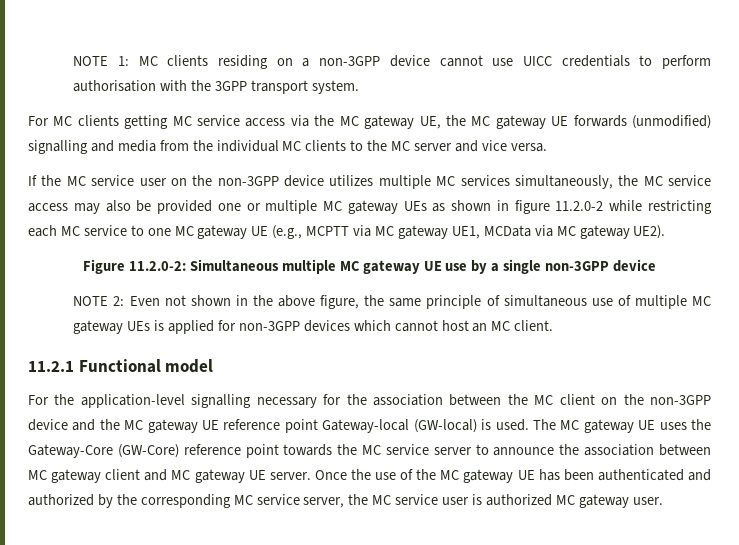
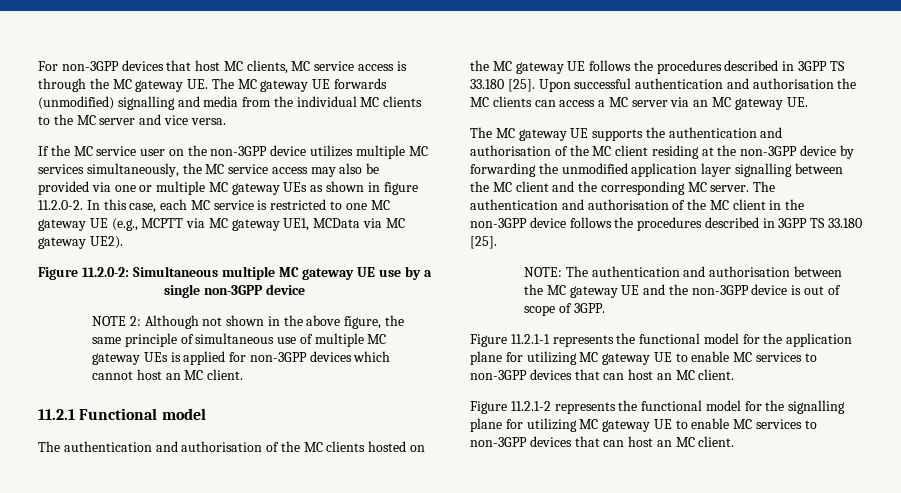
[73,55,712,69] [73,80,359,94] [28,115,466,129] NOTE 1: MC clients residing on a non-3GPP device cannot use UICC credentials to perform authorisation with the 3GPP transport system. // For MC clients getting MC service access via the MC gateway UE, the -> [38,60,407,74] [38,78,234,92] For non-3GPP devices that host MC clients, MC service access is through the MC gateway UE. The
(213, 207) none -> [91,182,111,192] via
[555,200,712,214] 11.2.0-2 while restricting -> [38,199,157,213] 11.2.0-2. In this case,
(127, 230) none -> [257,199,327,210] is restricted
[129,296,160,306] Even -> [144,315,199,329] Although
[28,394,712,408] [28,419,711,433] [28,444,711,458] [28,469,711,483] [28,494,663,508] For the application-level signalling necessary for the association between the MC client on the non-3GPP device and the MC gateway UE reference point Gateway-local (GW-local) is used. The MC gateway UE uses the Gateway-Core (GW-Core) reference point towards the MC service server to announce the association between MC gateway client and MC gateway UE server. Once the use of the MC gateway UE has been authenticated and authorized by the corresponding MC service server, the MC service user is authorized MC gateway user. -> [38,441,426,452] [470,60,845,74] [470,78,857,92] [470,96,808,110] [470,127,783,141] [470,145,854,159] [470,163,843,177] [470,181,776,195] [470,199,805,210] [470,217,863,231] [470,236,497,249] [523,266,842,277] [523,284,841,298] [523,303,605,316] [470,333,853,347] [470,351,817,365] [470,369,735,380] [470,400,846,414] [470,418,817,432] [470,436,735,447] The authentication and authorisation of the MC clients hosted on the MC gateway UE follows the procedures described in 3GPP TS 33.180 [25]. Upon successful authentication and authorisation the MC clients can access a MC server via an MC gateway UE. // The MC gateway UE supports the authentication and authorisation of the MC client residing at the non-3GPP device by forwarding the unmodified application layer signalling between the MC client and the corresponding MC server. The authentication and authorisation of the MC client in the non-3GPP device follows the procedures described in 3GPP TS 33.180 [25]. // NOTE: The authentication and authorisation between the MC gateway UE and the non-3GPP device is out of scope of 3GPP. // Figure 11.2.1-1 represents the functional model for the application plane for utilizing MC gateway UE to enable MC services to non-3GPP devices that can host an MC client. // Figure 11.2.1-2 represents the functional model for the signalling plane for utilizing MC gateway UE to enable MC services to non-3GPP devices that can host an MC client.

